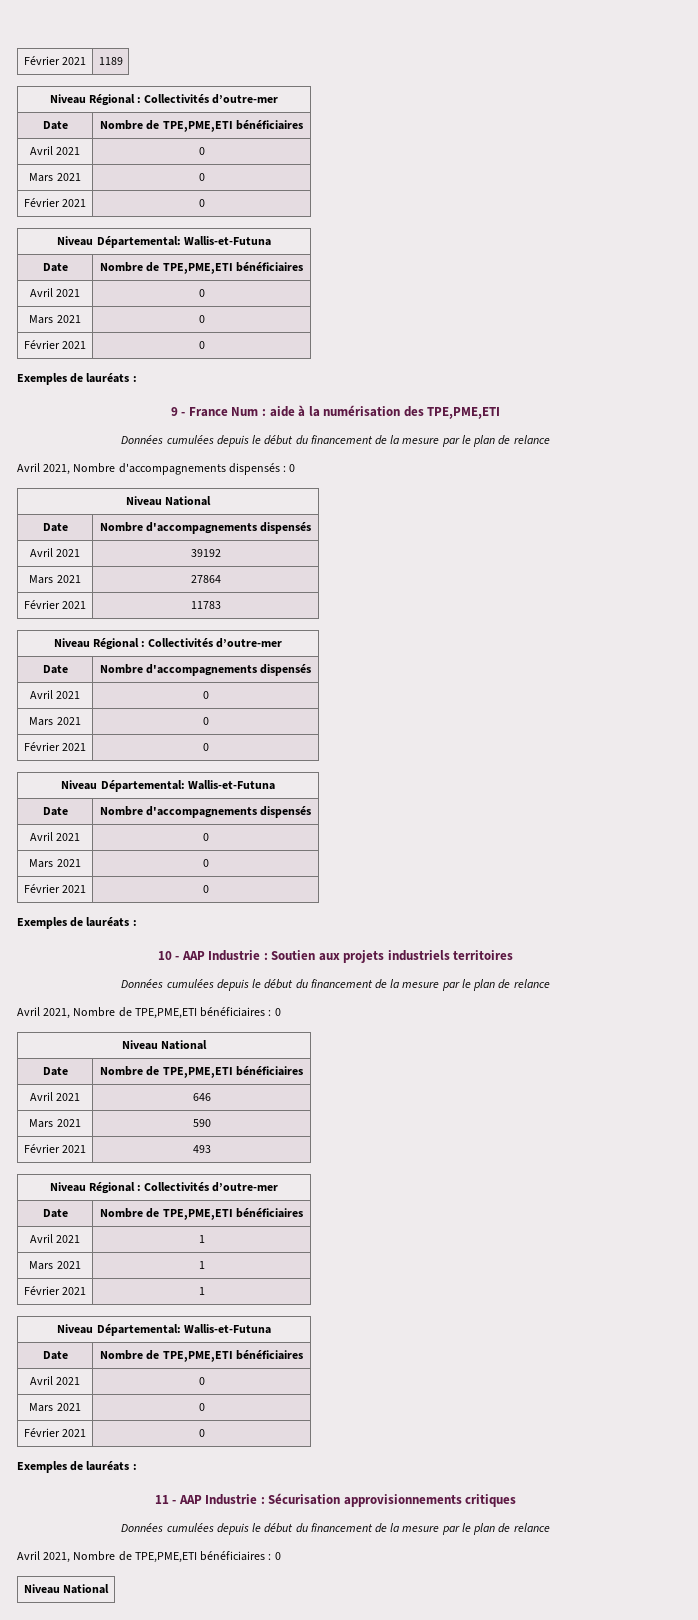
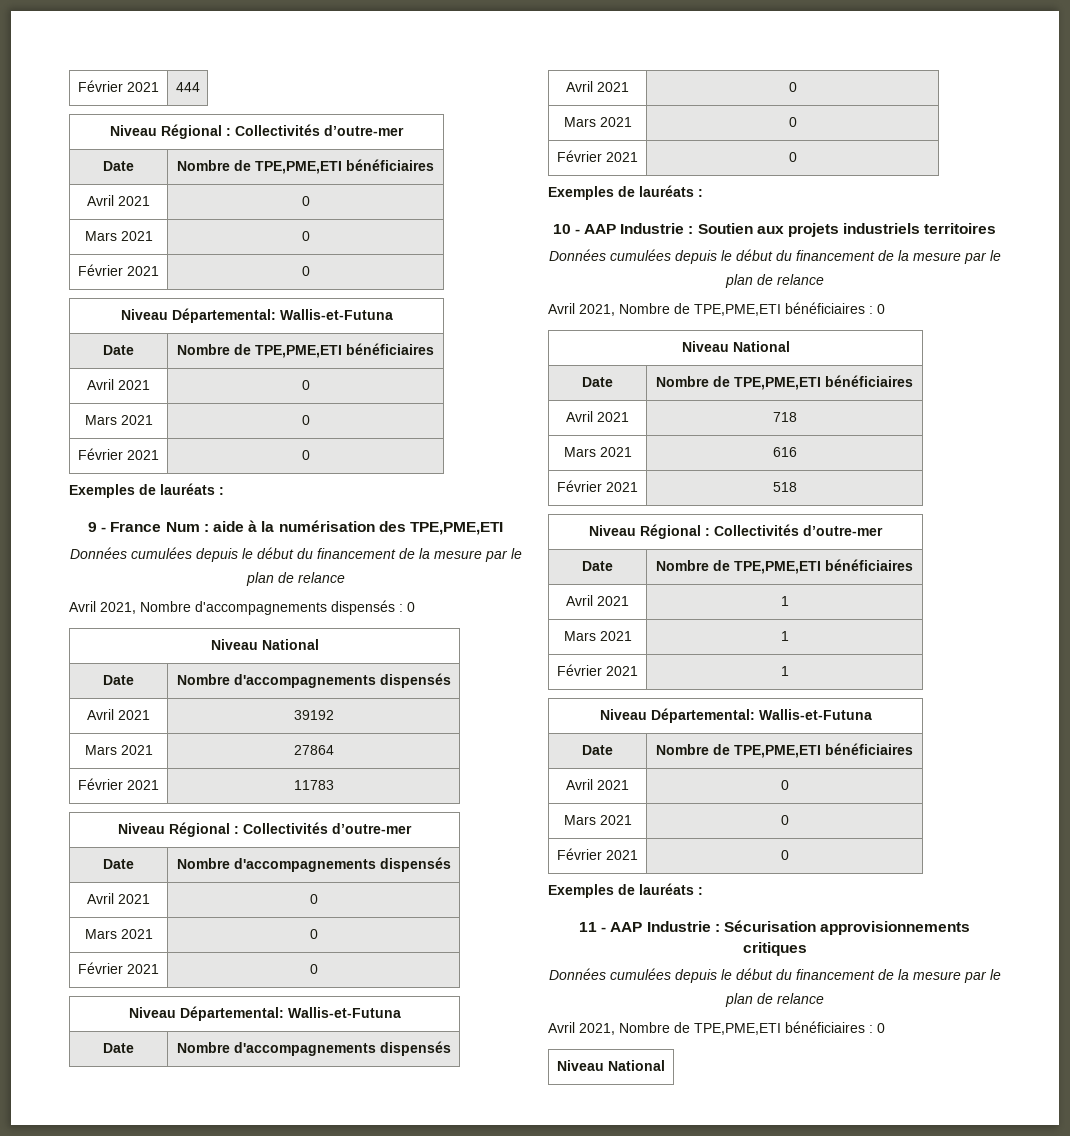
[23,56,87,65] [98,57,123,65] Février 2021 | 1189 -> [78,80,159,92] [175,82,200,92] Février 2021 | 444
[192,1093,211,1101] [29,1119,81,1128] [192,1119,211,1127] [23,1144,87,1153] [192,1145,211,1153] 646 // Mars 2021 | 590 // Février 2021 | 493 -> [772,412,797,422] [563,447,632,457] [772,447,797,457] [557,480,638,492] [772,482,797,492] 718 // Mars 2021 | 616 // Février 2021 | 518

